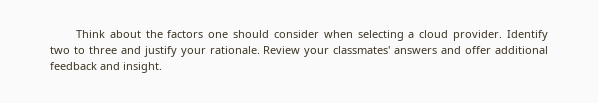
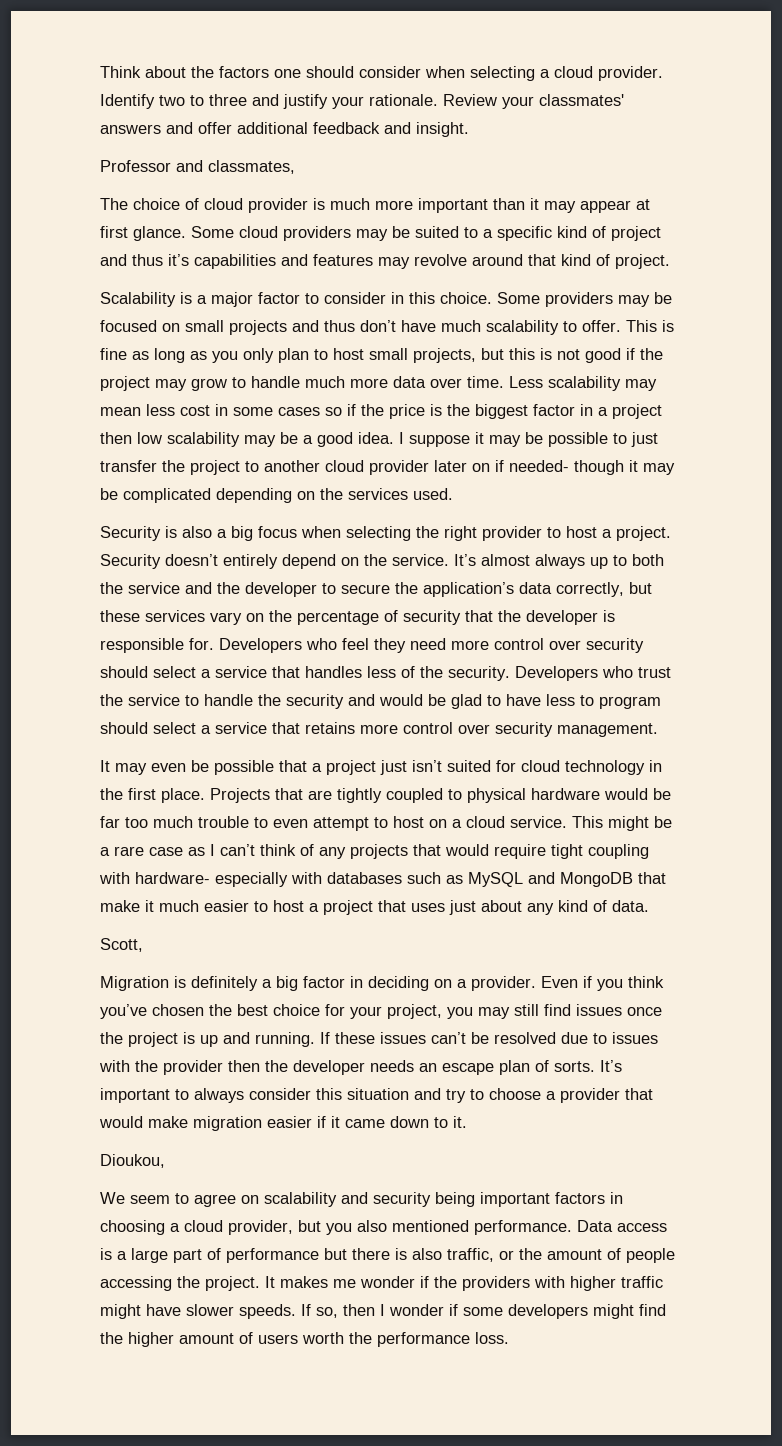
(162, 67) none -> [100,160,295,174] [100,198,650,213] [100,226,661,241] [100,254,670,269] [100,292,672,307] [100,320,674,335] [100,348,663,363] [100,376,657,391] [100,404,662,419] [100,432,658,447] [100,460,675,475] [100,488,453,503] [100,526,671,541] [100,554,664,569] [100,582,652,597] [100,610,615,625] [100,638,644,653] [100,666,671,681] [100,694,661,709] [100,722,658,737] [100,760,662,775] [100,788,671,803] [100,816,672,831] [100,844,649,859] [99,872,666,887] [100,900,649,915] [100,938,143,952] [100,976,664,991] [100,1004,662,1019] [100,1032,658,1047] [99,1060,622,1075] [100,1088,653,1103] [99,1116,467,1131] [100,1154,165,1168] [100,1192,623,1207] [100,1220,667,1235] [100,1248,675,1263] [100,1276,663,1291] [100,1304,666,1319] [100,1332,509,1347] // Professor and classmates, // The choice of cloud provider is much more important than it may appear at first glance. Some cloud providers may be suited to a specific kind of project and thus it’s capabilities and features may revolve around that kind of project. // Scalability is a major factor to consider in this choice. Some providers may be focused on small projects and thus don’t have much scalability to offer. This is fine as long as you only plan to host small projects, but this is not good if the project may grow to handle much more data over time. Less scalability may mean less cost in some cases so if the price is the biggest factor in a project then low scalability may be a good idea. I suppose it may be possible to just transfer the project to another cloud provider later on if needed- though it may be complicated depending on the services used. // Security is also a big focus when selecting the right provider to host a project. Security doesn’t entirely depend on the service. It’s almost always up to both the service and the developer to secure the application’s data correctly, but these services vary on the percentage of security that the developer is responsible for. Developers who feel they need more control over security should select a service that handles less of the security. Developers who trust the service to handle the security and would be glad to have less to program should select a service that retains more control over security management. // It may even be possible that a project just isn’t suited for cloud technology in the first place. Projects that are tightly coupled to physical hardware would be far too much trouble to even attempt to host on a cloud service. This might be a rare case as I can’t think of any projects that would require tight coupling with hardware- especially with databases such as MySQL and MongoDB that make it much easier to host a project that uses just about any kind of data. // Scott, // Migration is definitely a big factor in deciding on a provider. Even if you think you’ve chosen the best choice for your project, you may still find issues once the project is up and running. If these issues can’t be resolved due to issues with the provider then the developer needs an escape plan of sorts. It’s important to always consider this situation and try to choose a provider that would make migration easier if it came down to it. // Dioukou, // We seem to agree on scalability and security being important factors in choosing a cloud provider, but you also mentioned performance. Data access is a large part of performance but there is also traffic, or the amount of people accessing the project. It makes me wonder if the providers with higher traffic might have slower speeds. If so, then I wonder if some developers might find the higher amount of users worth the performance loss.

